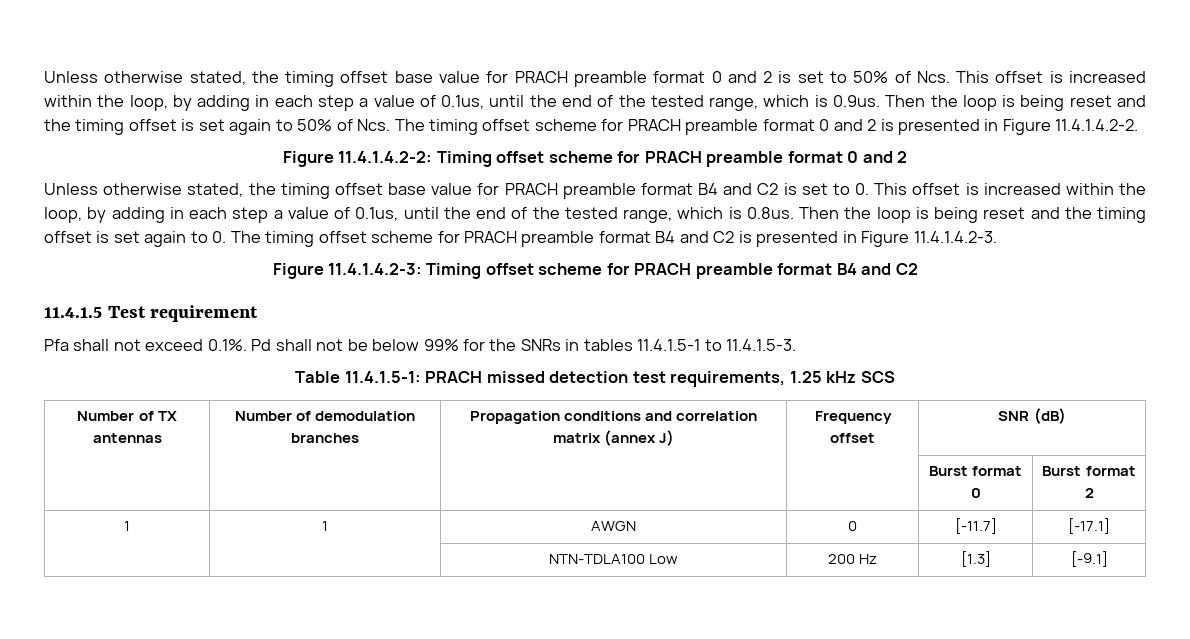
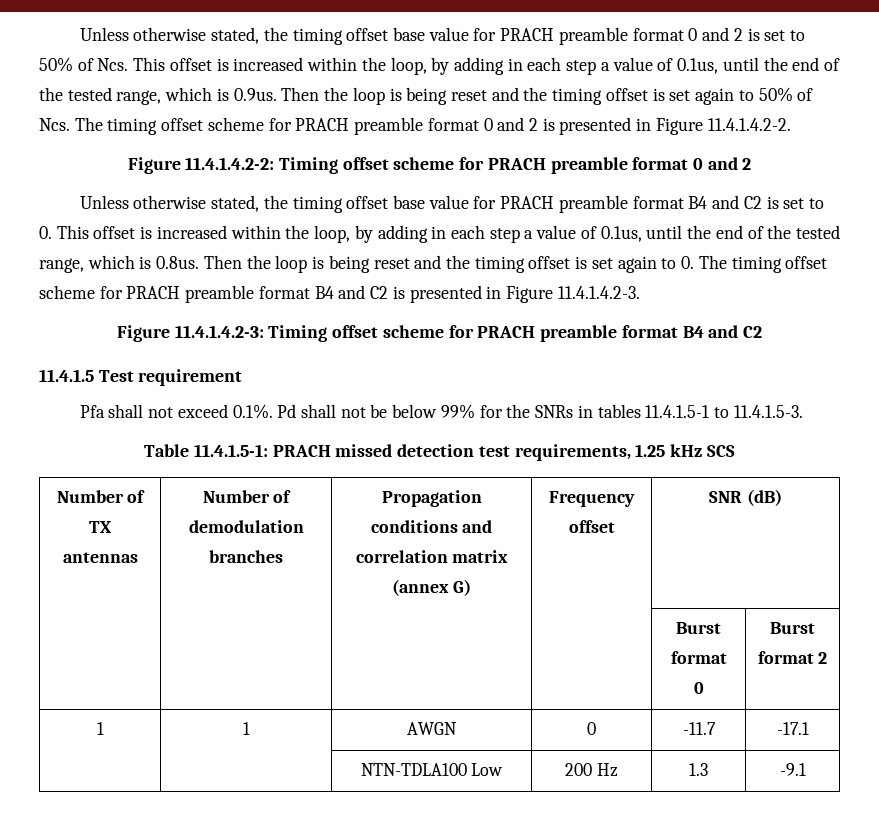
[659,430,675,446] J) -> [452,579,471,596] G)
[954,518,997,534] [1068,518,1110,534] [-11.7] | [-17.1] -> [682,722,716,735] [776,722,809,735] -11.7 | -17.1
[960,551,991,567] [1070,551,1108,567] [1.3] | [-9.1] -> [689,763,708,776] [779,763,806,776] 1.3 | -9.1

